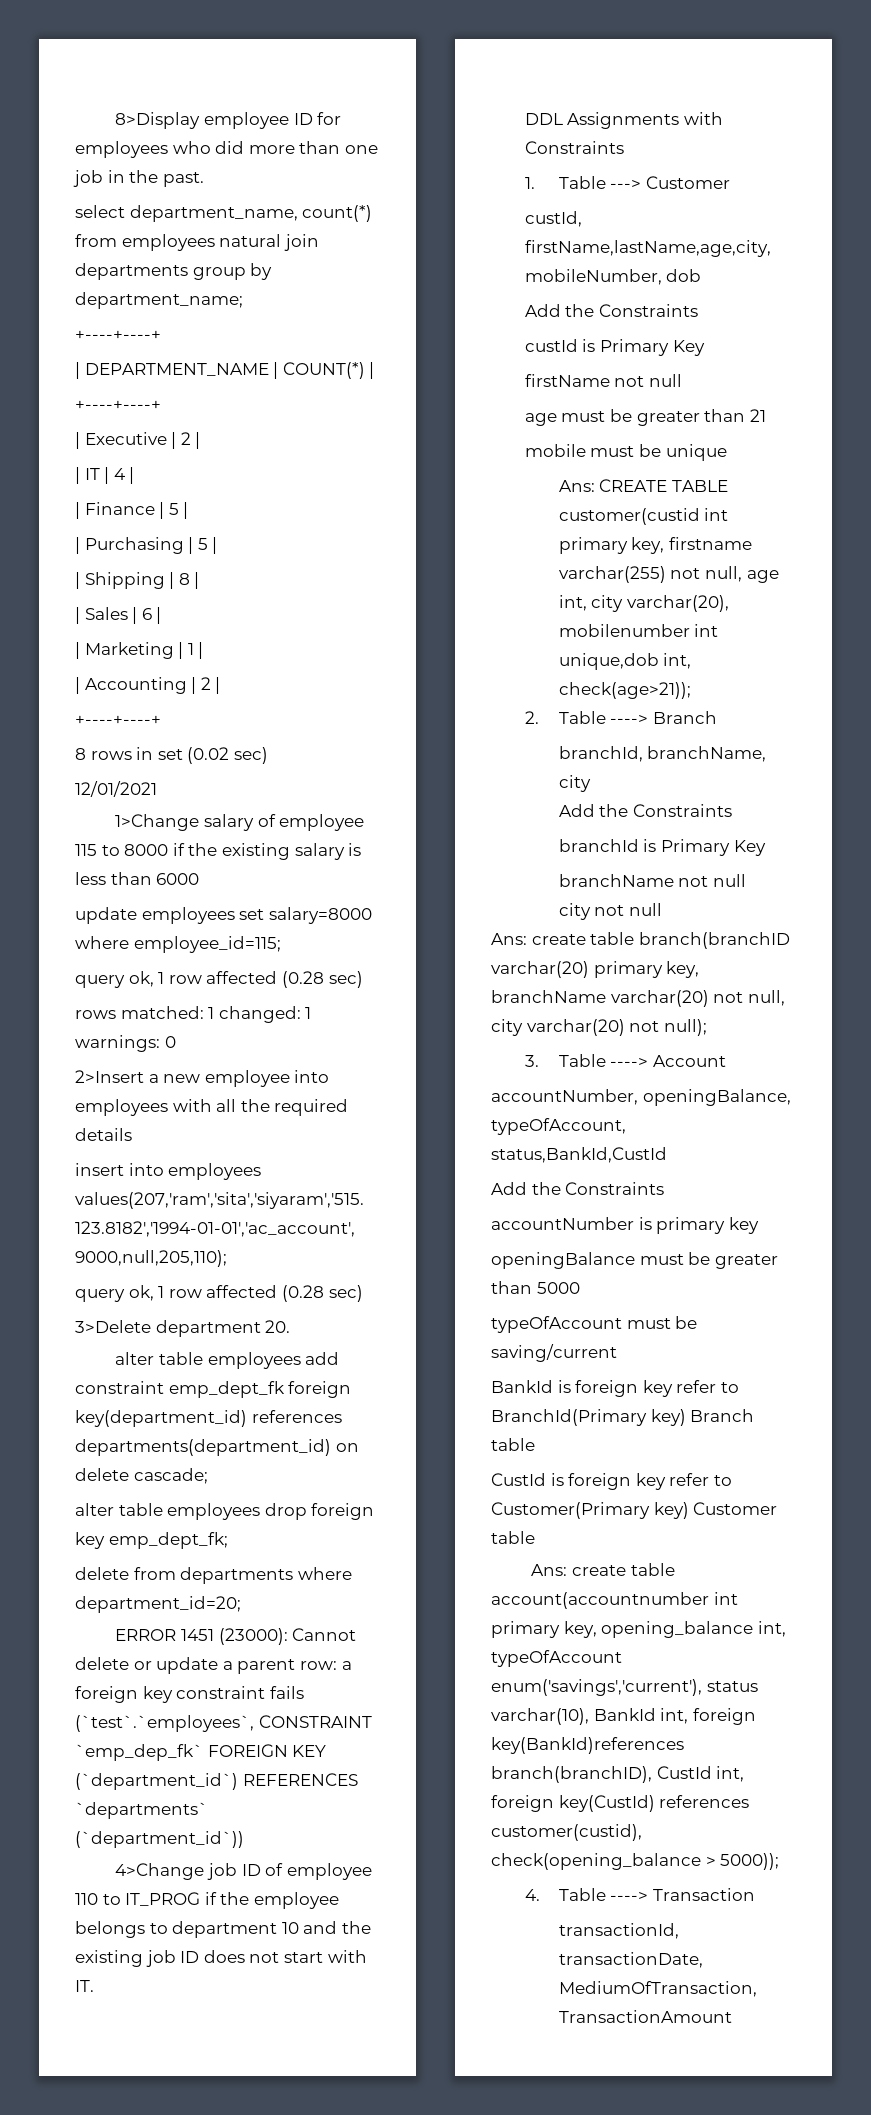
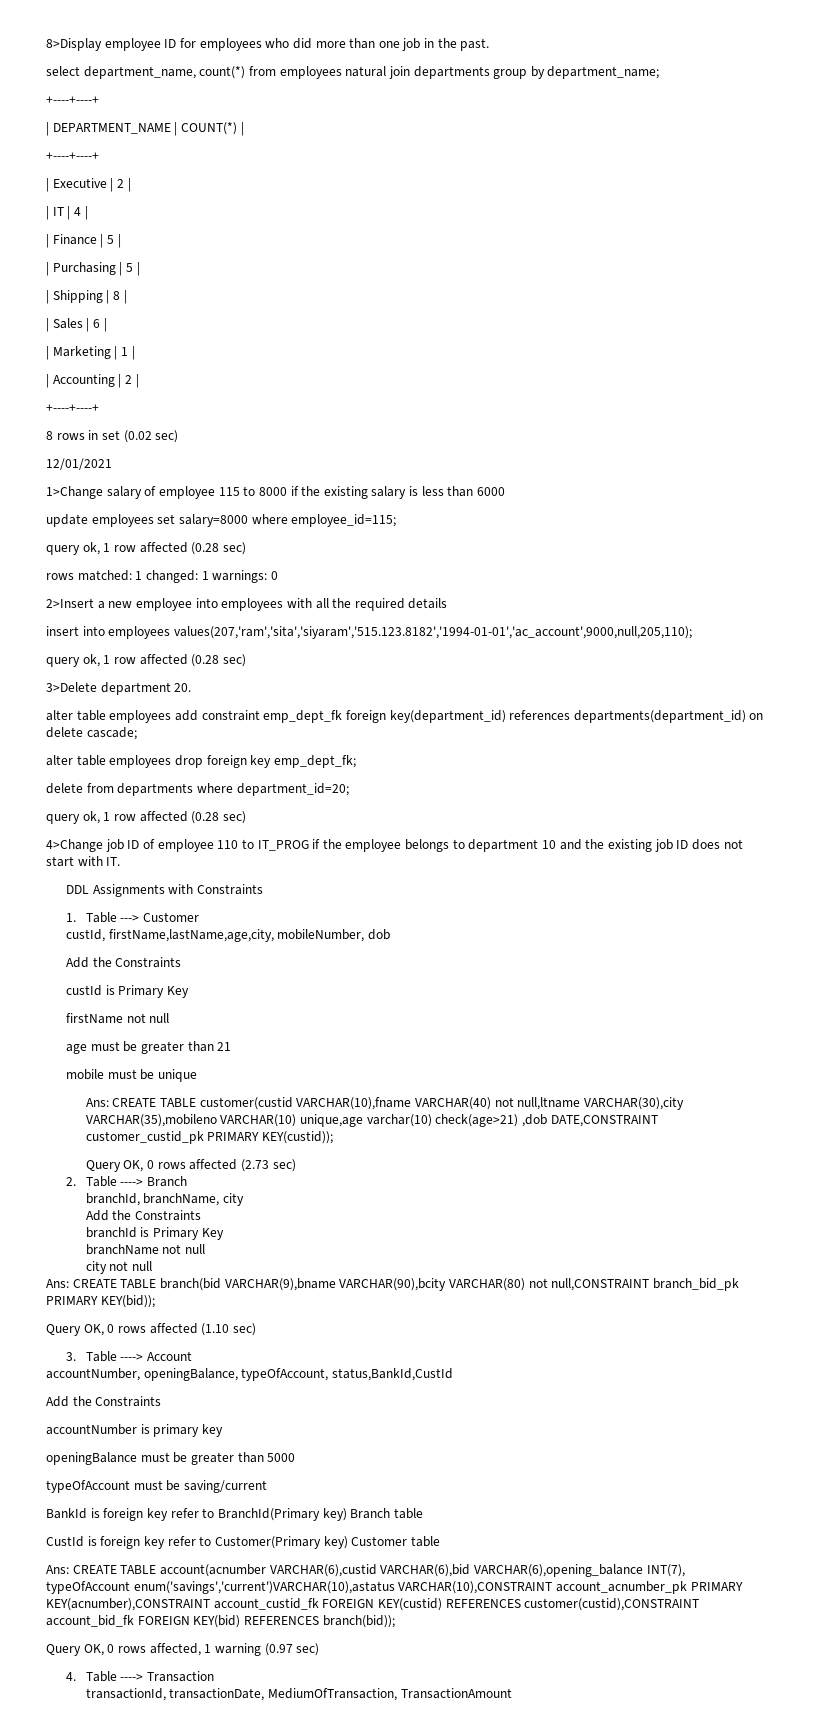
[115,1628,357,1645] [75,1657,352,1674] [75,1686,304,1703] [75,1715,372,1732] [75,1744,327,1761] [75,1773,358,1790] [75,1802,208,1819] [75,1831,244,1848] ERROR 1451 (23000): Cannot delete or update a parent row: a foreign key constraint fails (`test`.`employees`, CONSTRAINT `emp_dep_fk` FOREIGN KEY (`department_id`) REFERENCES `departments` (`department_id`)) -> [46,811,246,824] query ok, 1 row affected (0.28 sec)
[704,508,729,521] [558,537,752,554] [558,566,779,583] [558,595,729,612] [558,624,719,637] [558,653,692,670] [558,682,691,699] int primary key, firstname varchar(255) not null, age int, city varchar(20), mobilenumber int unique,dob int, check(age>21)); -> [296,1097,685,1110] [85,1114,658,1127] [85,1131,334,1144] [85,1159,296,1172] VARCHAR(10),fname VARCHAR(40) not null,ltname VARCHAR(30),city VARCHAR(35),mobileno VARCHAR(10) unique,age varchar(10) check(age>21) ,dob DATE,CONSTRAINT customer_custid_pk PRIMARY KEY(custid)); // Query OK, 0 rows affected (2.73 sec)
[531,932,790,949] [491,961,700,978] [491,990,785,1007] [491,1019,707,1036] create table branch(branchID varchar(20) primary key, branchName varchar(20) not null, city varchar(20) not null); -> [72,1278,739,1291] [46,1295,155,1308] [46,1323,256,1336] CREATE TABLE branch(bid VARCHAR(9),bname VARCHAR(90),bcity VARCHAR(80) not null,CONSTRAINT branch_bid_pk PRIMARY KEY(bid)); // Query OK, 0 rows affected (1.10 sec)
[572,1563,675,1576] [491,1592,738,1609] [491,1621,786,1638] [491,1650,622,1667] [491,1679,758,1696] [491,1708,756,1725] [491,1737,684,1754] [491,1766,745,1783] [491,1795,750,1812] [491,1824,642,1841] [491,1853,780,1870] create table account(accountnumber int primary key, opening_balance int, typeOfAccount enum('savings','current'), status varchar(10), BankId int, foreign key(BankId)references branch(branchID), CustId int, foreign key(CustId) references customer(custid), check(opening_balance > 5000)); -> [72,1564,685,1577] [46,1581,743,1594] [46,1598,700,1611] [46,1615,395,1628] [46,1643,320,1656] CREATE TABLE account(acnumber VARCHAR(6),custid VARCHAR(6),bid VARCHAR(6),opening_balance INT(7), typeOfAccount enum('savings','current')VARCHAR(10),astatus VARCHAR(10),CONSTRAINT account_acnumber_pk PRIMARY KEY(acnumber),CONSTRAINT account_custid_fk FOREIGN KEY(custid) REFERENCES customer(custid),CONSTRAINT account_bid_fk FOREIGN KEY(bid) REFERENCES branch(bid)); // Query OK, 0 rows affected, 1 warning (0.97 sec)

